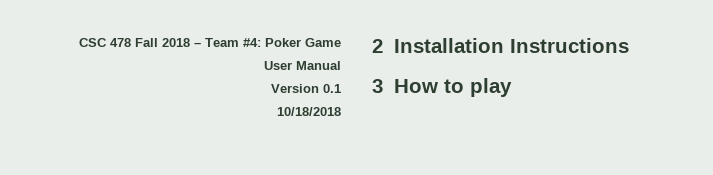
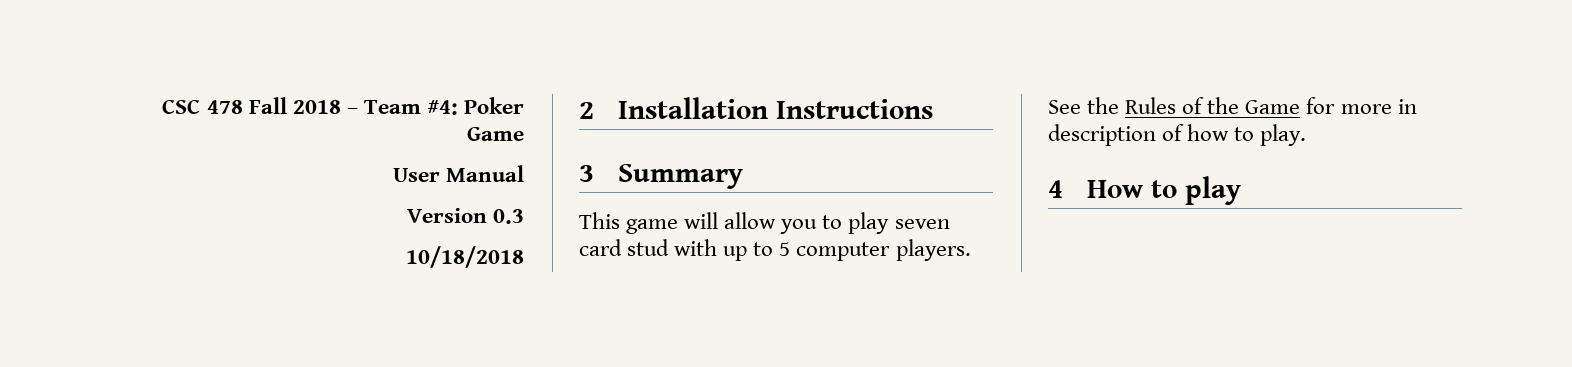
[323,84,341,93] 0.1 -> [493,209,524,224] 0.3
(383, 86) none -> [617,164,743,189] [579,212,950,234] [579,239,971,261] [1048,97,1417,114] [1048,124,1307,146] [1048,180,1063,198] Summary // This game will allow you to play seven card stud with up to 5 computer players. See the Rules of the Game for more in description of how to play. // 4

